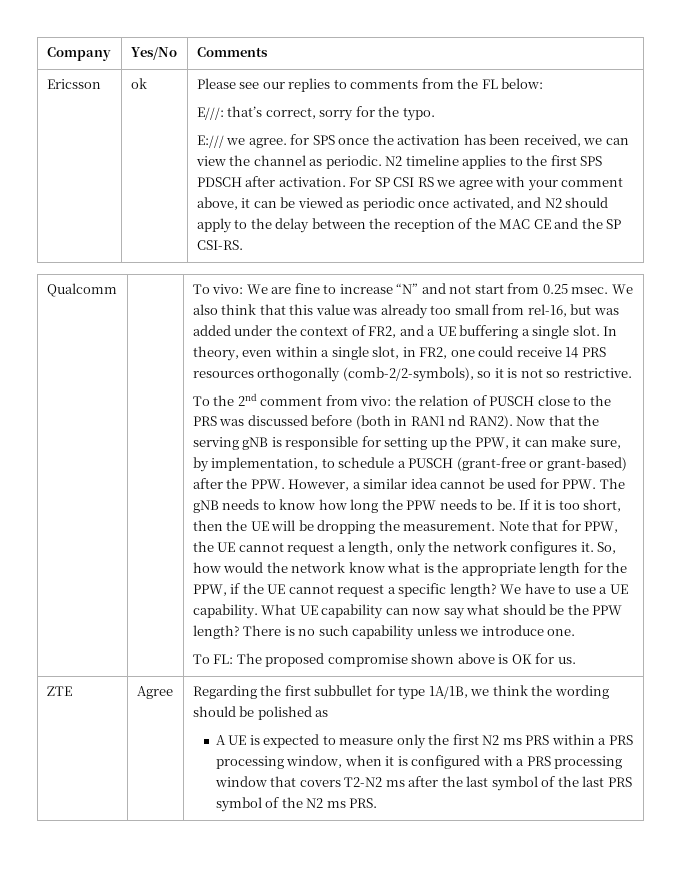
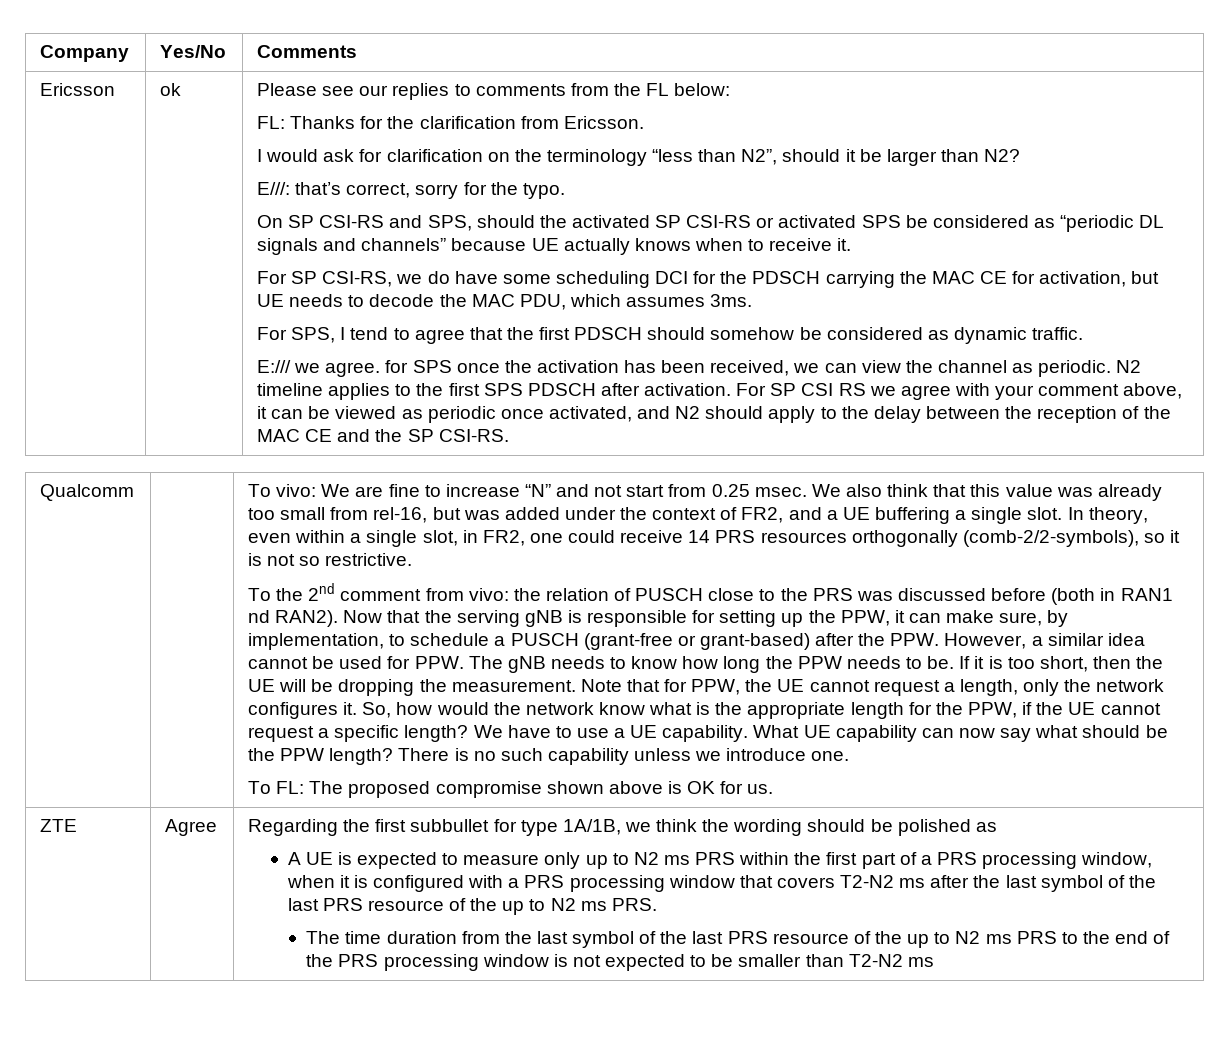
(544, 83) none -> [257,116,644,129] [257,149,1021,166] // FL: Thanks for the clarification from Ericsson. // I would ask for clarification on the terminology “less than N2”, should it be larger than N2?
(435, 114) none -> [257,215,1165,232] [257,238,852,255] [257,271,1160,288] [257,294,753,310] [257,327,1084,344] // On SP CSI-RS and SPS, should the activated SP CSI-RS or activated SPS be considered as “periodic DL signals and channels” because UE actually knows when to receive it. // For SP CSI-RS, we do have some scheduling DCI for the PDSCH carrying the MAC CE for activation, but UE needs to decode the MAC PDU, which assumes 3ms. // For SPS, I tend to agree that the first PDSCH should somehow be considered as dynamic traffic.
[428,734,479,745] the first -> [585,853,629,869] up to
(595, 739) none -> [794,852,917,869] the first part of
[215,797,378,812] symbol of the N2 ms PRS. -> [367,898,657,915] [306,931,1171,948] [306,954,934,971] resource of the up to N2 ms PRS. // The time duration from the last symbol of the last PRS resource of the up to N2 ms PRS to the end of the PRS processing window is not expected to be smaller than T2-N2 ms

